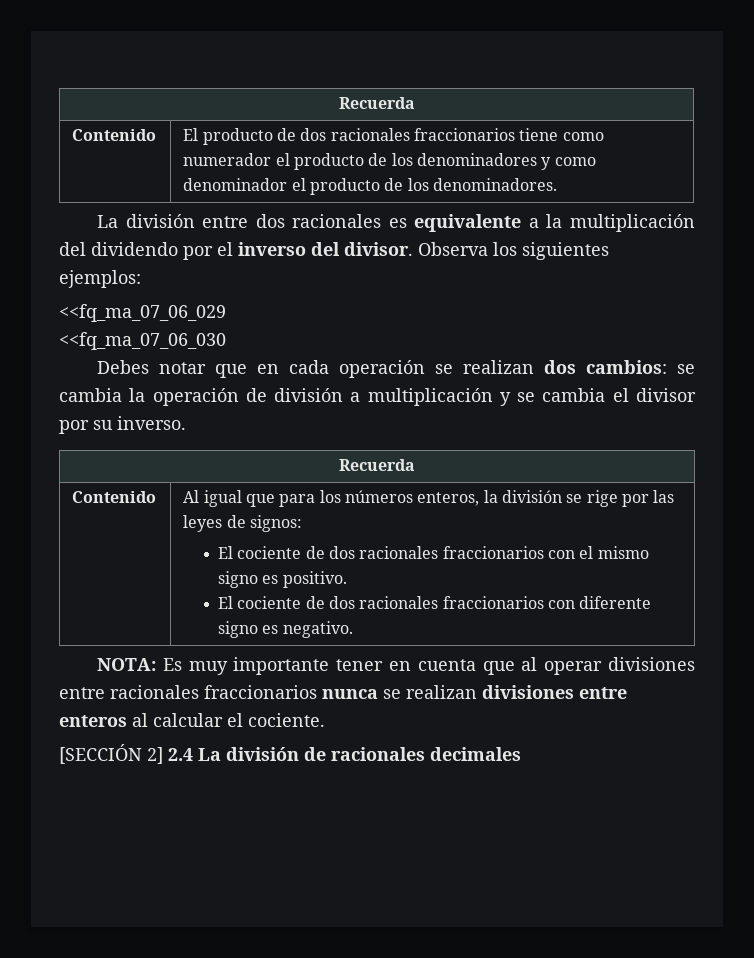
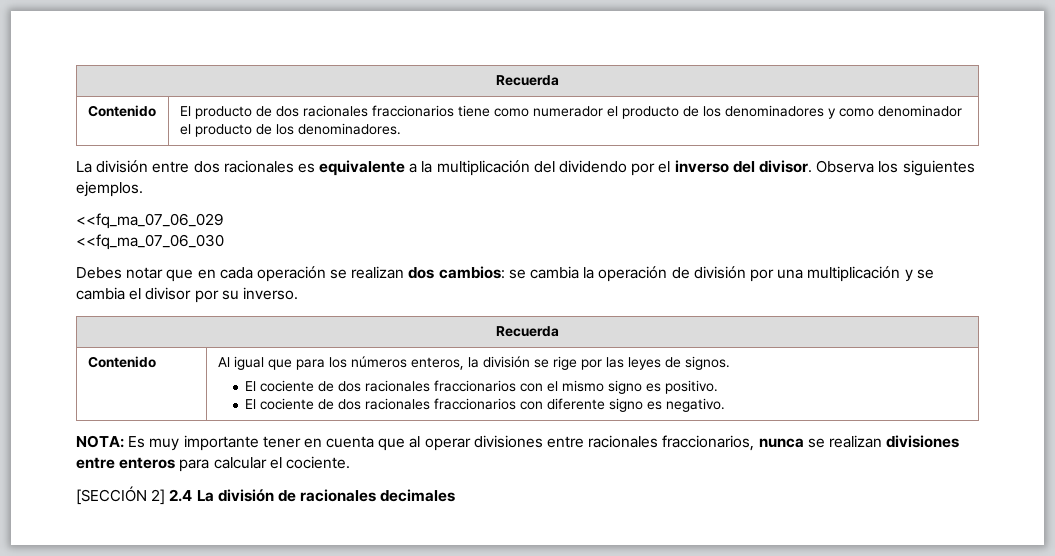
[59,270,141,288] ejemplos: -> [76,181,143,197] ejemplos.
[350,392,361,402] a -> [749,269,804,282] por una
[250,515,303,532] signos: -> [684,356,730,370] signos.
[204,685,317,699] fraccionarios -> [662,435,755,451] fraccionarios,
[132,713,148,727] al -> [179,459,210,472] para

